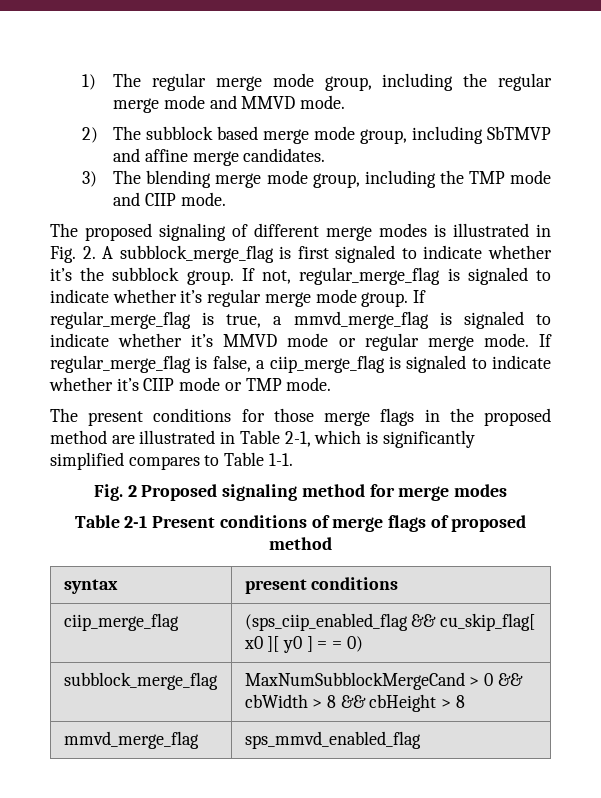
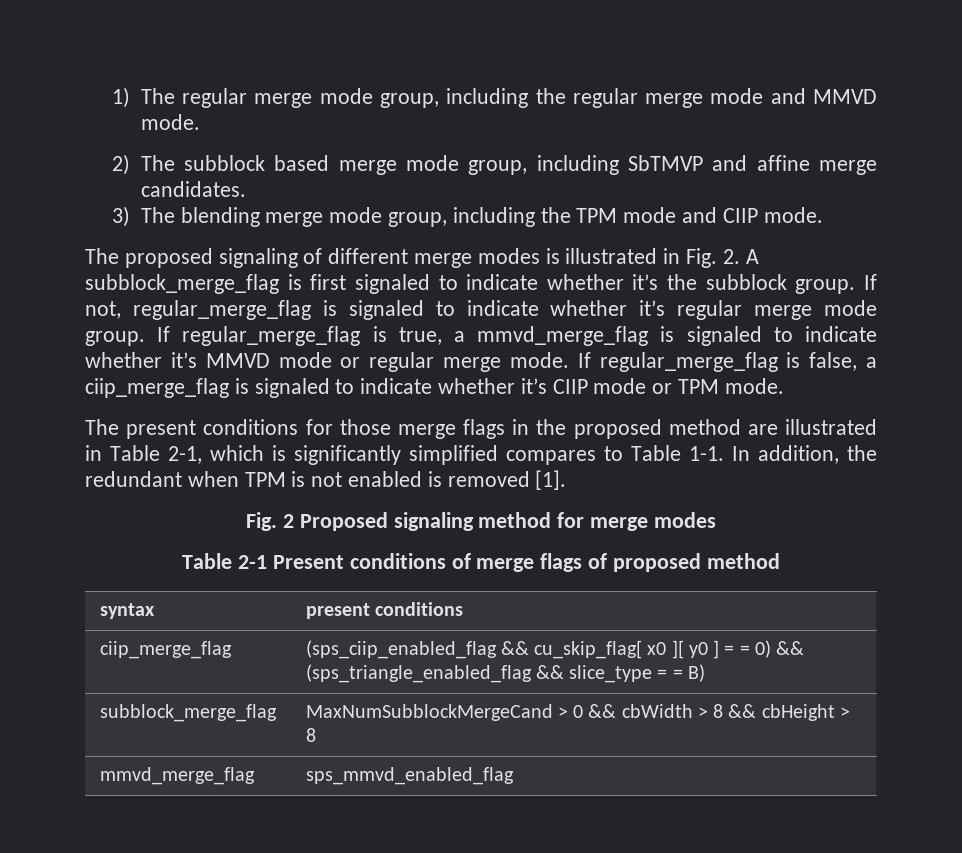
[468,171,505,184] TMP -> [576,208,618,223] TPM
[245,378,282,391] TMP -> [678,379,720,394] TPM
(293, 459) none -> [732,445,877,464] [85,470,567,490] In addition, the redundant when TPM is not enabled is removed [1].
(363, 644) none -> [776,641,805,655] [305,664,705,683] && (sps_triangle_enabled_flag && slice_type = = B)

